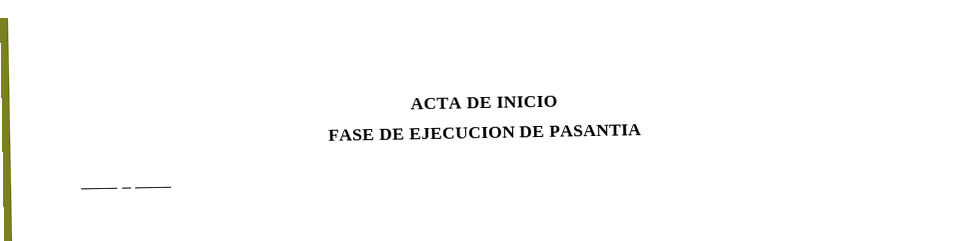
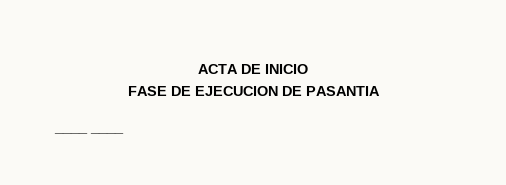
[120,186,132,189] _ -> (88, 133) none

